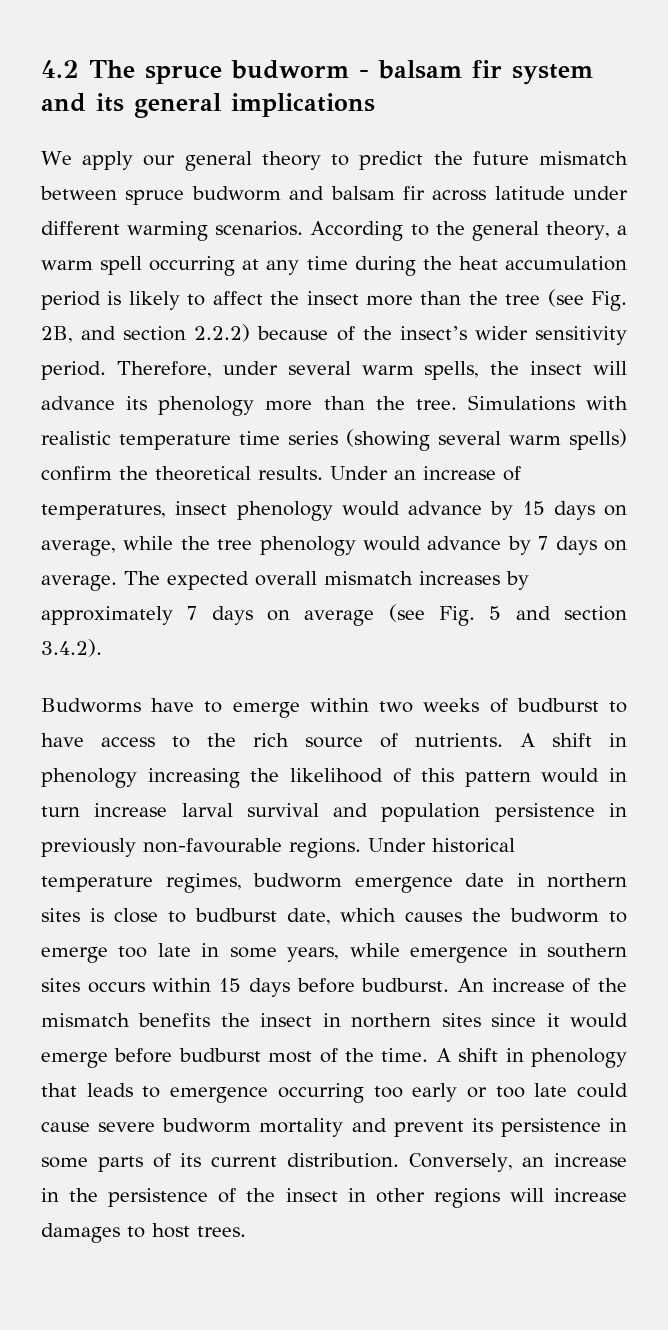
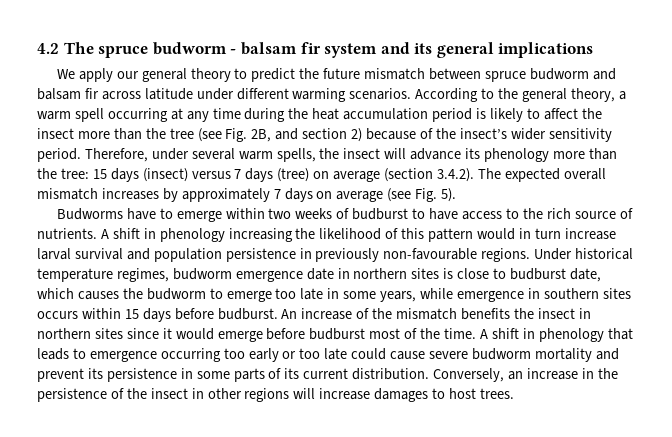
[194,324,251,342] 2.2.2) -> [351,128,363,142] 2)
[415,395,628,411] [41,429,627,451] [41,466,521,481] [41,501,627,521] [41,536,627,556] [41,575,117,591] tree. Simulations with realistic temperature time series (showing several warm spells) confirm the theoretical results. Under an increase of temperatures, insect phenology would advance by 15 days on average, while the tree phenology would advance by 7 days on average. -> [60,168,474,182] tree: 15 days (insect) versus 7 days (tree) on average (section 3.4.2).
[489,606,627,621] [41,639,102,657] 5 and section 3.4.2). -> [441,188,457,202] 5).

